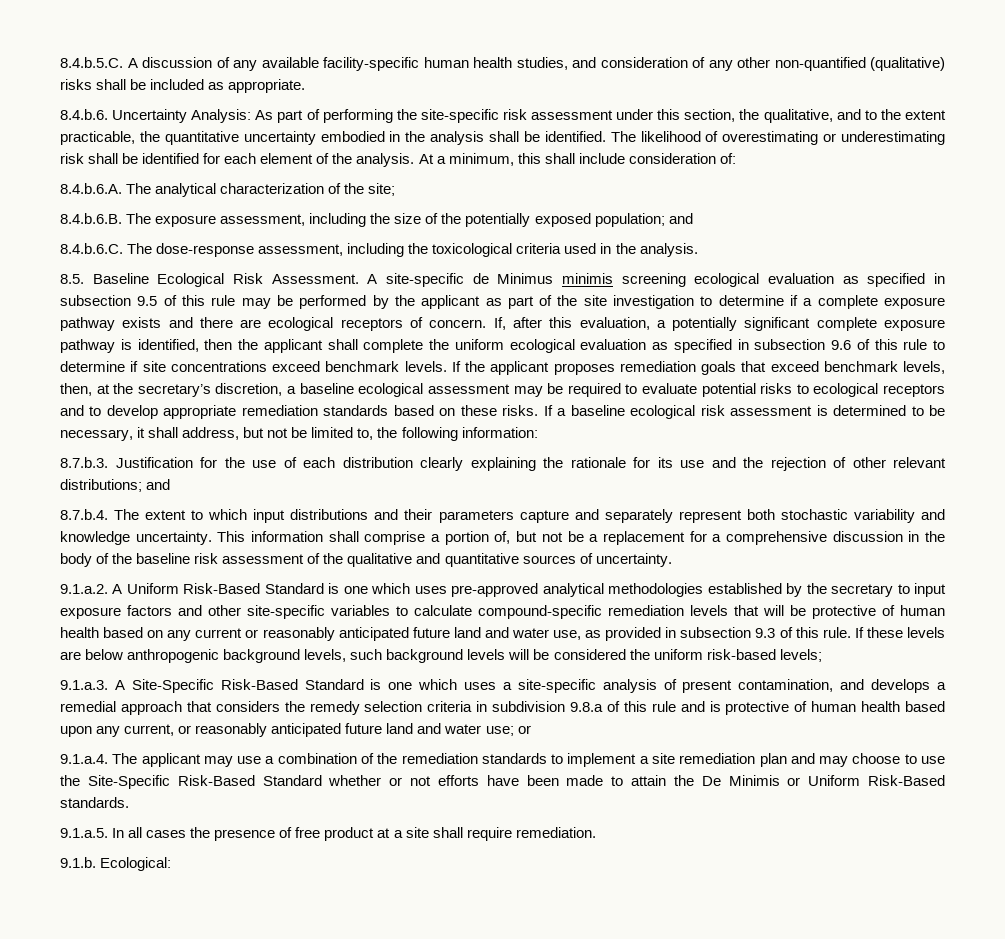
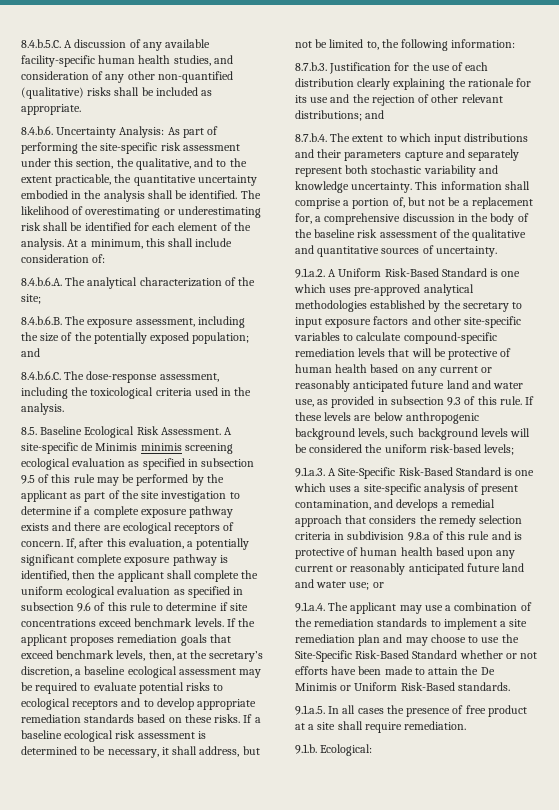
[497,273,554,284] Minimus -> [95,443,138,451] Minimis
[689,531,707,542] for -> [295,213,312,224] for,
[124,724,175,736] current, -> [295,565,333,572] current

